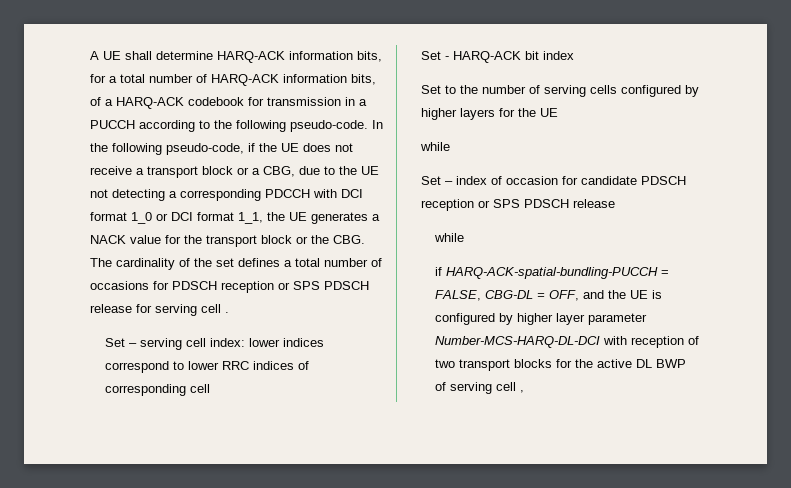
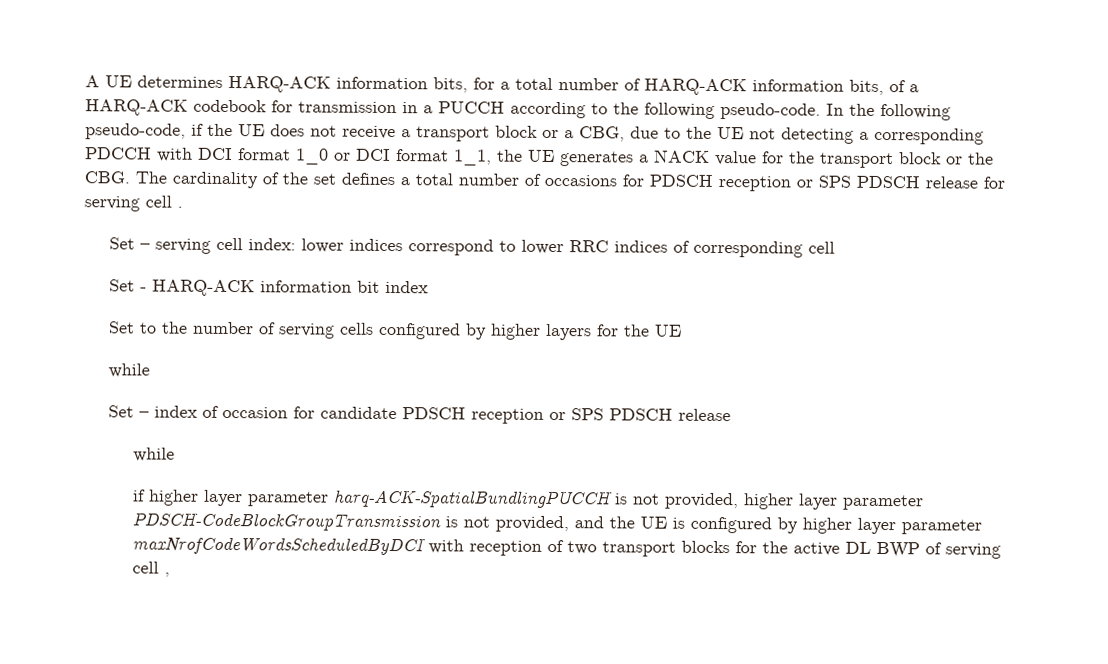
[125,51,213,60] shall determine -> [137,75,223,88] determines
(521, 57) none -> [259,280,352,293] information
[446,267,670,279] [435,290,580,301] HARQ-ACK-spatial-bundling-PUCCH = FALSE, CBG-DL = OFF, -> [147,489,924,511] [131,512,569,533] higher layer parameter harq-ACK-SpatialBundlingPUCCH is not provided, higher layer parameter PDSCH-CodeBlockGroupTransmission is not provided,
[435,336,601,348] Number-MCS-HARQ-DL-DCI -> [131,536,426,556] maxNrofCodeWordsScheduledByDCI

